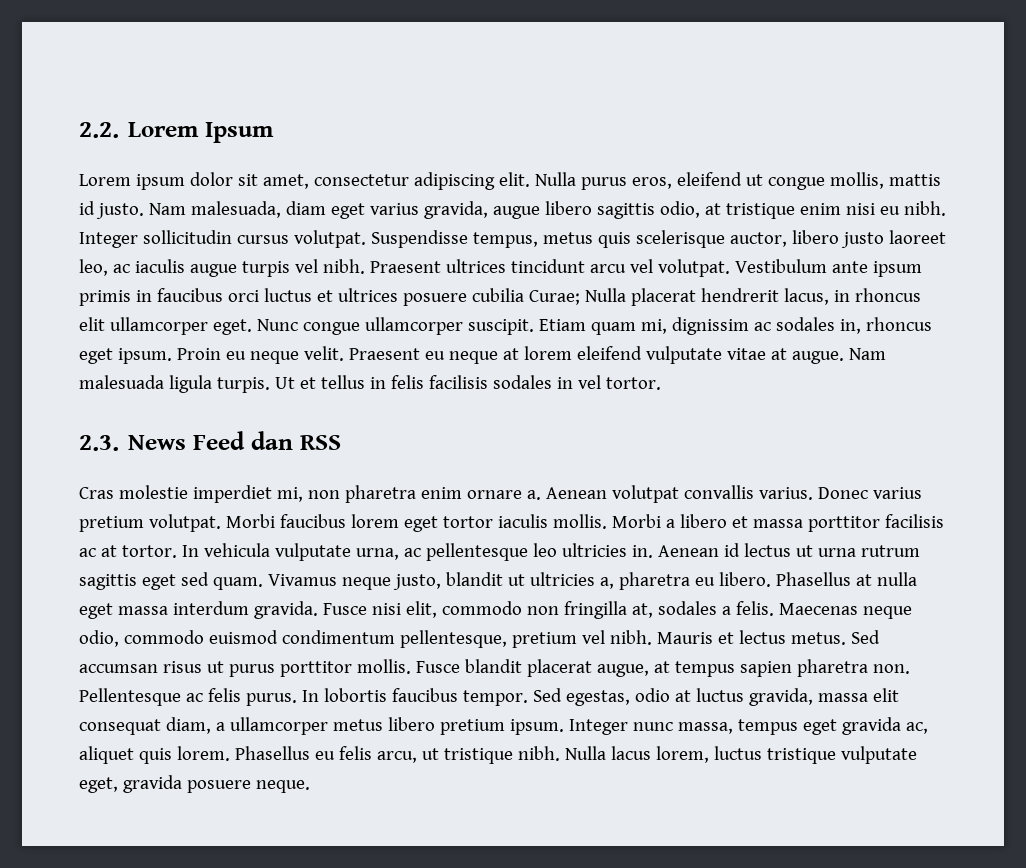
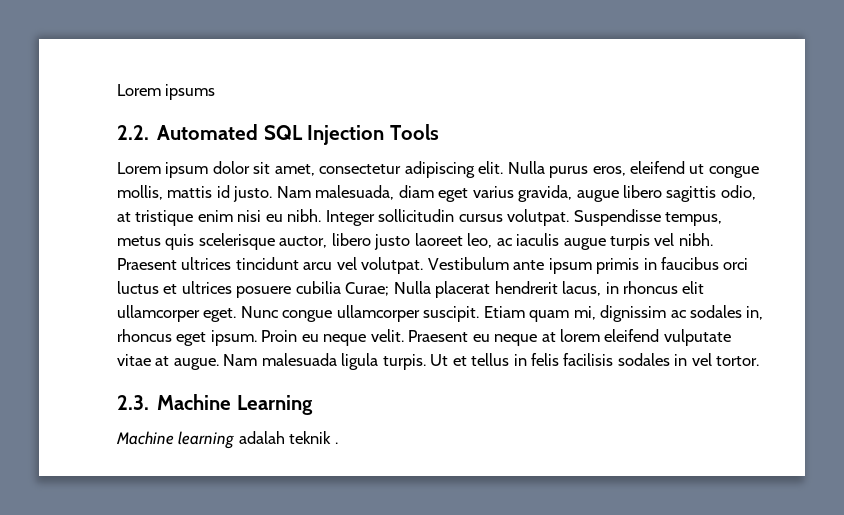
[79,122,274,143] 2.2. Lorem Ipsum -> [117,84,216,100] [117,124,439,145] Lorem ipsums // 2.2. Automated SQL Injection Tools
[128,431,341,450] [79,485,922,503] [79,514,944,532] [79,543,920,561] [79,572,917,590] [79,601,912,619] [79,630,880,648] [79,659,910,677] [79,688,899,706] [79,717,928,735] [79,746,917,764] [79,775,310,793] News Feed dan RSS // Cras molestie imperdiet mi, non pharetra enim ornare a. Aenean volutpat convallis varius. Donec varius pretium volutpat. Morbi faucibus lorem eget tortor iaculis mollis. Morbi a libero et massa porttitor facilisis ac at tortor. In vehicula vulputate urna, ac pellentesque leo ultricies in. Aenean id lectus ut urna rutrum sagittis eget sed quam. Vivamus neque justo, blandit ut ultricies a, pharetra eu libero. Phasellus at nulla eget massa interdum gravida. Fusce nisi elit, commodo non fringilla at, sodales a felis. Maecenas neque odio, commodo euismod condimentum pellentesque, pretium vel nibh. Mauris et lectus metus. Sed accumsan risus ut purus porttitor mollis. Fusce blandit placerat augue, at tempus sapien pharetra non. Pellentesque ac felis purus. In lobortis faucibus tempor. Sed egestas, odio at luctus gravida, massa elit consequat diam, a ullamcorper metus libero pretium ipsum. Integer nunc massa, tempus eget gravida ac, aliquet quis lorem. Phasellus eu felis arcu, ut tristique nibh. Nulla lacus lorem, luctus tristique vulputate eget, gravida posuere neque. -> [157,394,313,415] [116,431,338,449] Machine Learning // Machine learning adalah teknik .

